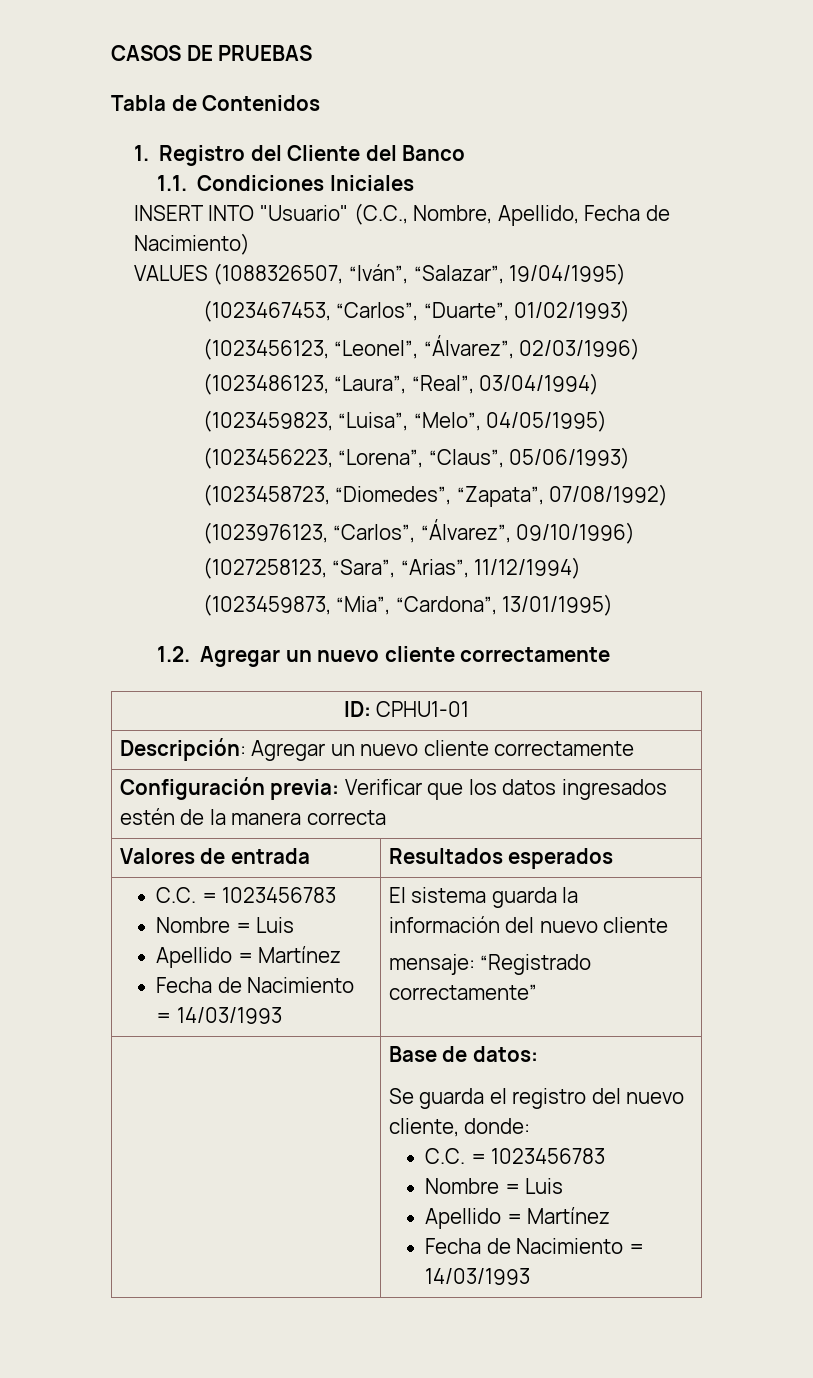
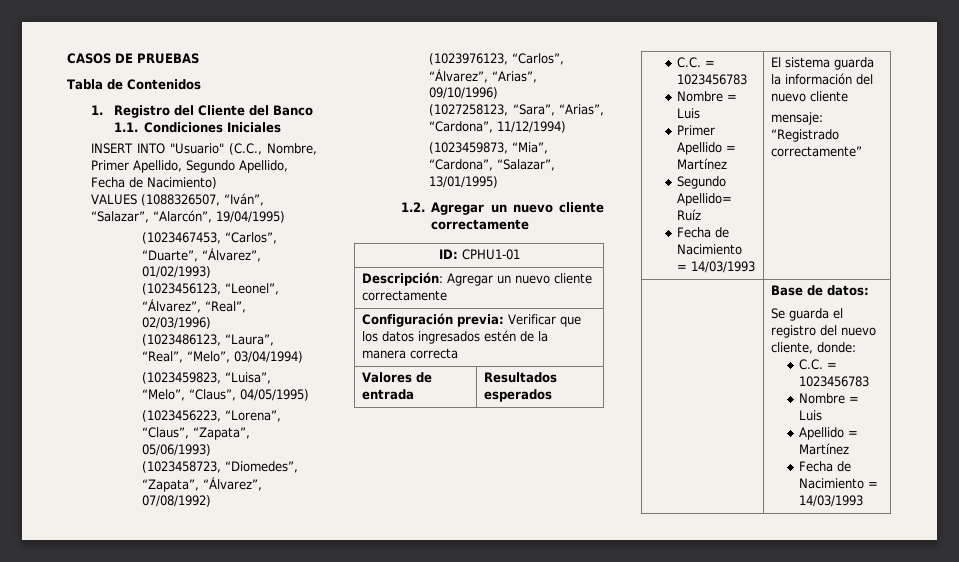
(493, 214) none -> [90,160,235,173] Primer Apellido, Segundo
(504, 274) none -> [152,210,212,223] “Alarcón”,
(509, 311) none -> [202,248,261,262] “Álvarez”,
(514, 347) none -> [204,301,246,313] “Real”,
(474, 384) none -> [187,351,230,363] “Melo”,
(481, 421) none -> [189,389,236,401] “Claus”,
(504, 458) none -> [193,427,250,440] “Zapata”,
(544, 496) none -> [203,477,262,491] “Álvarez”,
(511, 531) none -> [491,71,537,83] “Arias”,
(469, 568) none -> [429,121,493,133] “Cardona”,
(497, 605) none -> [497,159,555,171] “Salazar”,
[155,946,342,968] Apellido = Martínez -> [677,125,716,136] [677,142,737,155] [677,158,728,170] [677,176,727,189] [677,193,733,206] [677,209,702,221] Primer Apellido = Martínez // Segundo Apellido= Ruíz

